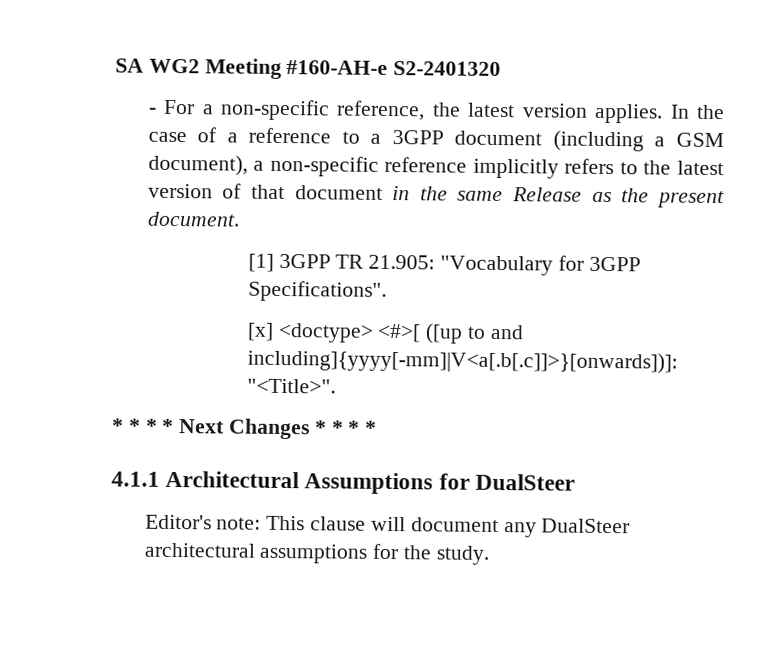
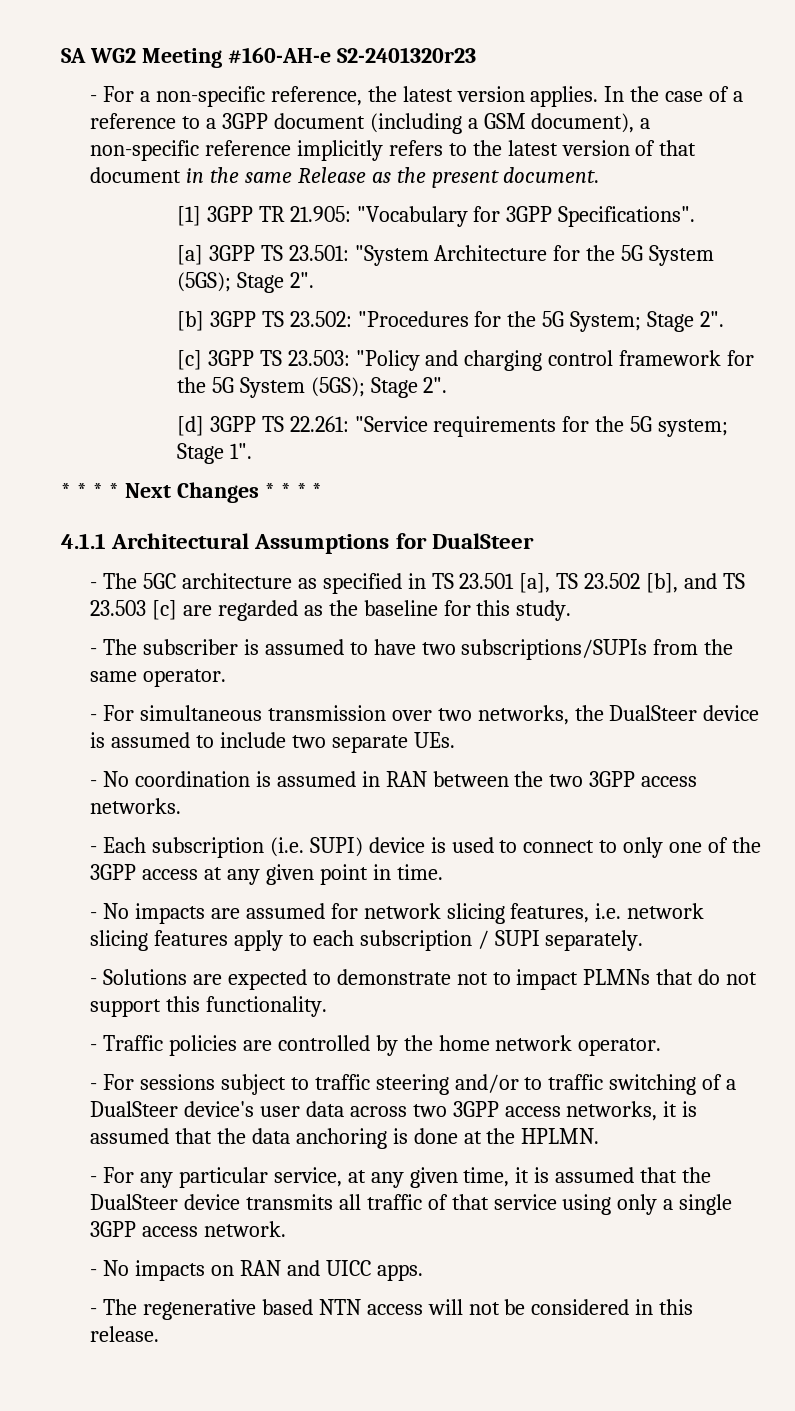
[393,61,502,77] S2-2401320 -> [336,47,476,63] S2-2401320r23
[246,322,524,344] [246,349,678,374] [246,378,336,394] [x] <doctype> <#>[ ([up to and including]{yyyy[-mm]|V<a[.b[.c]]>}[onwards])]: "<Title>". -> [176,245,715,266] [176,272,314,293] [176,311,725,332] [176,350,755,371] [176,377,448,398] [176,416,729,437] [176,443,252,464] [a] 3GPP TS 23.501: "System Architecture for the 5G System (5GS); Stage 2". // [b] 3GPP TS 23.502: "Procedures for the 5G System; Stage 2". // [c] 3GPP TS 23.503: "Policy and charging control framework for the 5G System (5GS); Stage 2". // [d] 3GPP TS 22.261: "Service requirements for the 5G system; Stage 1".
[144,514,631,538] [143,542,490,565] Editor's note: This clause will document any DualSteer architectural assumptions for the study. -> [89,573,746,594] [89,600,572,621] [89,639,734,660] [89,669,226,687] [89,705,760,725] [89,732,455,753] [89,771,698,787] [89,798,181,814] [89,837,762,858] [89,864,443,885] [89,903,705,924] [89,930,644,951] [89,969,758,990] [89,996,327,1017] [89,1035,662,1056] [89,1074,737,1095] [89,1101,698,1121] [89,1128,600,1149] [89,1167,712,1188] [89,1194,733,1215] [89,1221,286,1237] [89,1260,423,1281] [89,1299,694,1320] [89,1326,159,1342] - The 5GC architecture as specified in TS 23.501 [a], TS 23.502 [b], and TS 23.503 [c] are regarded as the baseline for this study. // - The subscriber is assumed to have two subscriptions/SUPIs from the same operator. // - For simultaneous transmission over two networks, the DualSteer device is assumed to include two separate UEs. // - No coordination is assumed in RAN between the two 3GPP access networks. // - Each subscription (i.e. SUPI) device is used to connect to only one of the 3GPP access at any given point in time. // - No impacts are assumed for network slicing features, i.e. network slicing features apply to each subscription / SUPI separately. // - Solutions are expected to demonstrate not to impact PLMNs that do not support this functionality. // - Traffic policies are controlled by the home network operator. // - For sessions subject to traffic steering and/or to traffic switching of a DualSteer device's user data across two 3GPP access networks, it is assumed that the data anchoring is done at the HPLMN. // - For any particular service, at any given time, it is assumed that the DualSteer device transmits all traffic of that service using only a single 3GPP access network. // - No impacts on RAN and UICC apps. // - The regenerative based NTN access will not be considered in this release.

